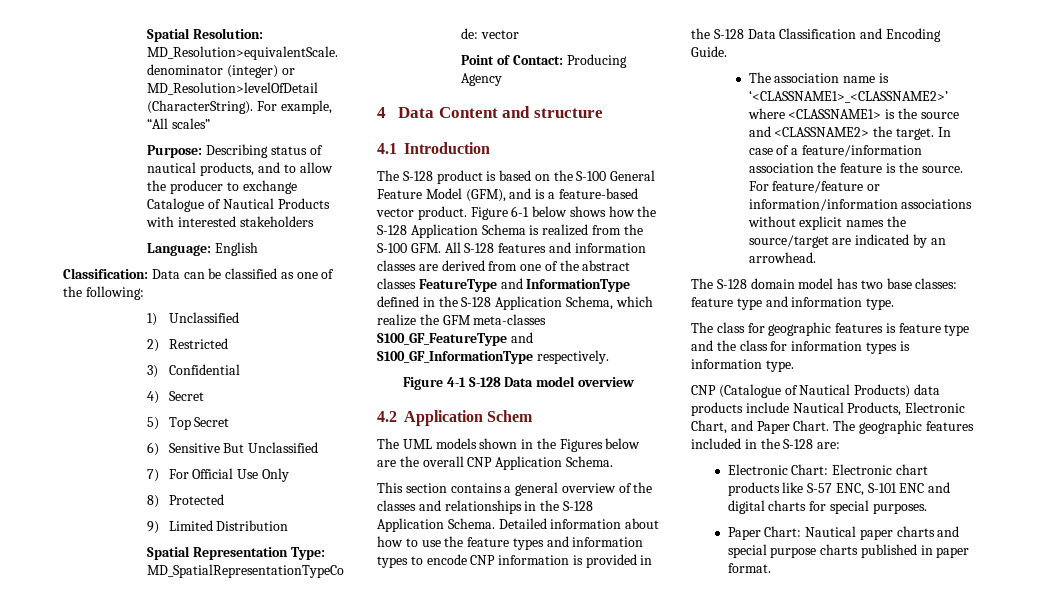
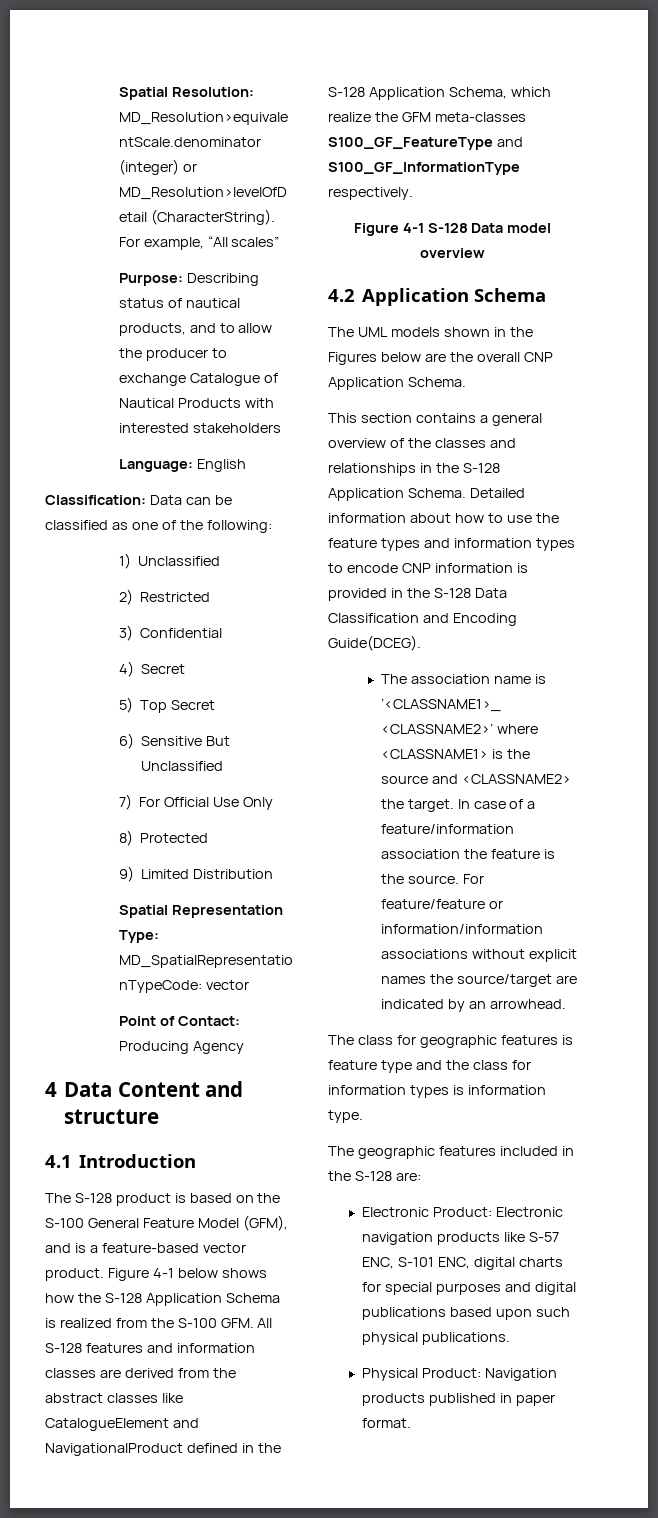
[511,206,530,217] 6-1 -> [152,1268,174,1278] 4-1
[520,261,558,271] one of -> (209, 1373) none
[418,278,631,292] FeatureType and InformationType -> [161,1393,183,1403] [45,1418,199,1431] [45,1443,183,1456] like CatalogueElement and NavigationalProduct
[487,410,534,422] Schem -> [474,288,547,302] Schema
[691,46,727,57] Guide. -> [328,635,421,651] Guide(DCEG).
[691,278,958,289] [691,296,895,310] // The S-128 domain model has two base classes: feature type and information type. -> (566, 1004) none
[691,384,940,398] [691,402,966,416] [691,420,830,434] CNP (Catalogue of Nautical Products) data products include Nautical Products, Electronic Chart, and Paper Chart. -> (363, 1116) none
[791,464,928,475] Chart: Electronic chart -> [433,1207,564,1217] [362,1232,434,1245] Product: Electronic navigation
[899,482,951,493] ENC and -> [438,1257,471,1269] ENC,
[872,503,927,514] [727,526,960,540] [727,544,859,558] purposes. // Paper Chart: Nautical paper charts and special purpose charts -> [436,1282,577,1295] [362,1307,571,1320] [362,1332,511,1345] [362,1368,558,1381] [362,1393,426,1406] purposes and digital publications based upon such physical publications. // Physical Product: Navigation products

